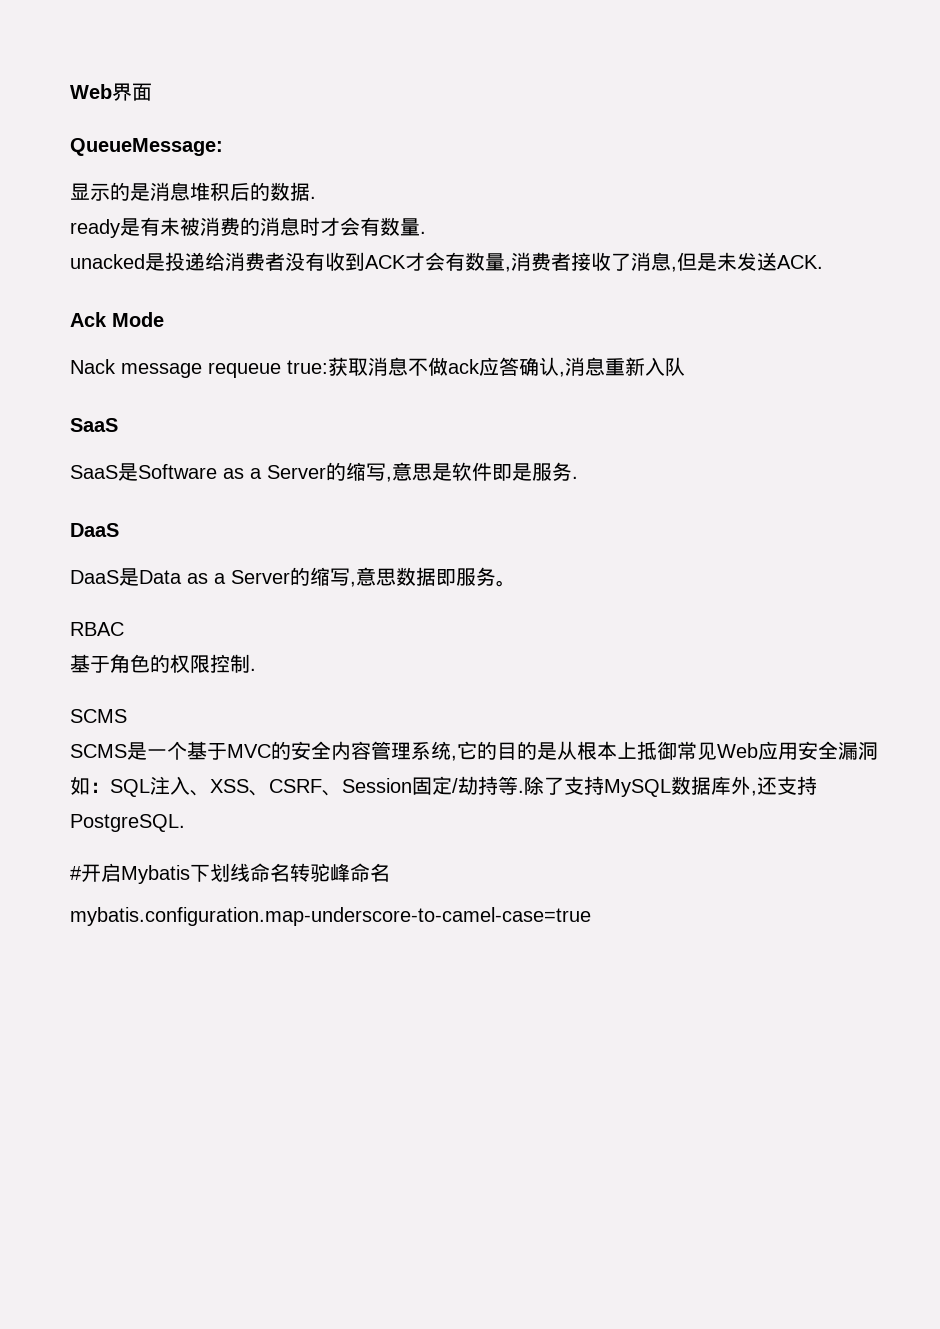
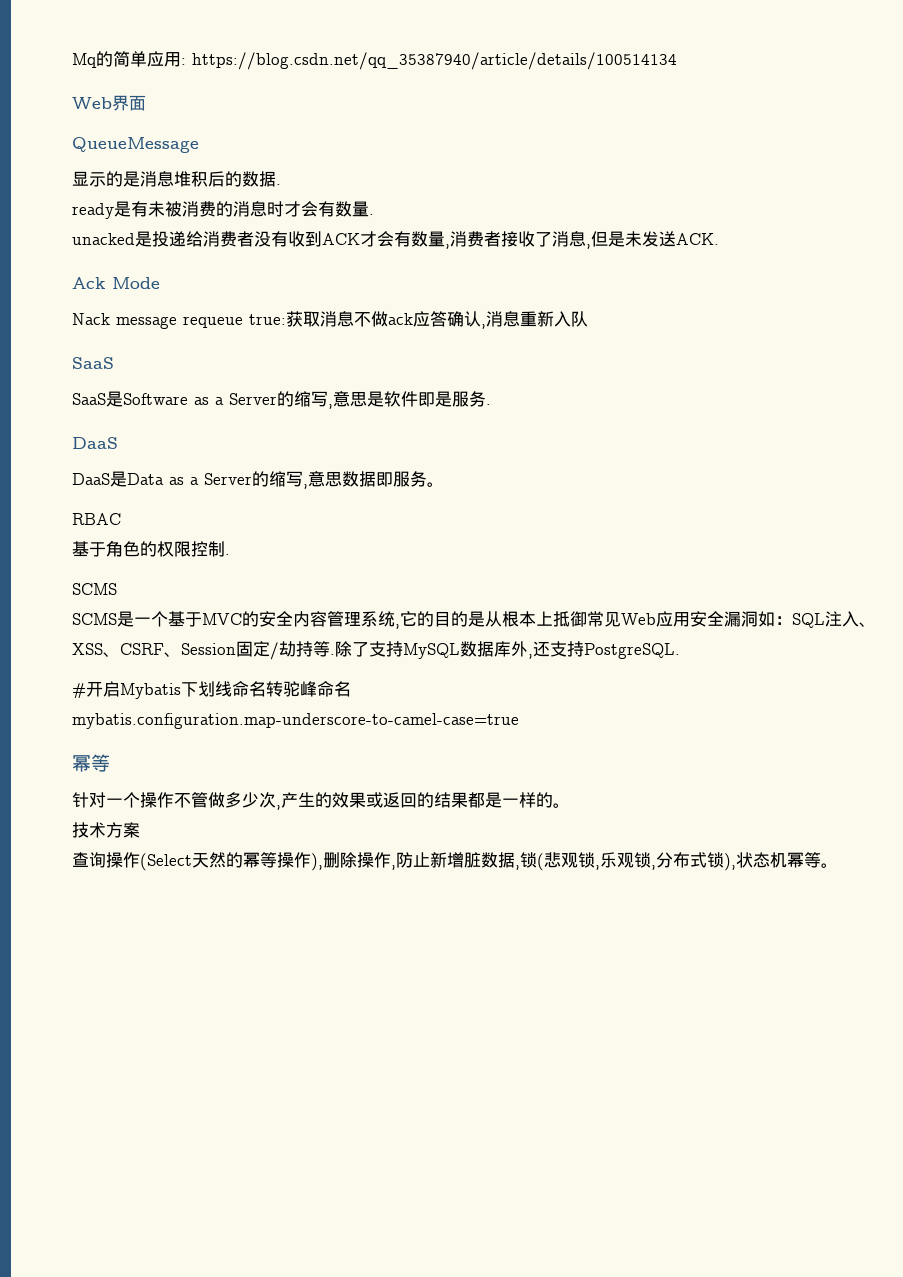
(70, 91) none -> [72,51,677,70] Mq的简单应用: https://blog.csdn.net/qq_35387940/article/details/100514134 //
[70,138,223,156] QueueMessage: -> [72,137,199,153] QueueMessage
(591, 916) none -> [72,754,110,772] [72,792,570,810] [72,822,140,838] [72,852,838,871] // 幂等 // 针对一个操作不管做多少次,产生的效果或返回的结果都是一样的。 // 技术方案 // 查询操作(Select天然的幂等操作),删除操作,防止新增脏数据,锁(悲观锁,乐观锁,分布式锁),状态机幂等。

